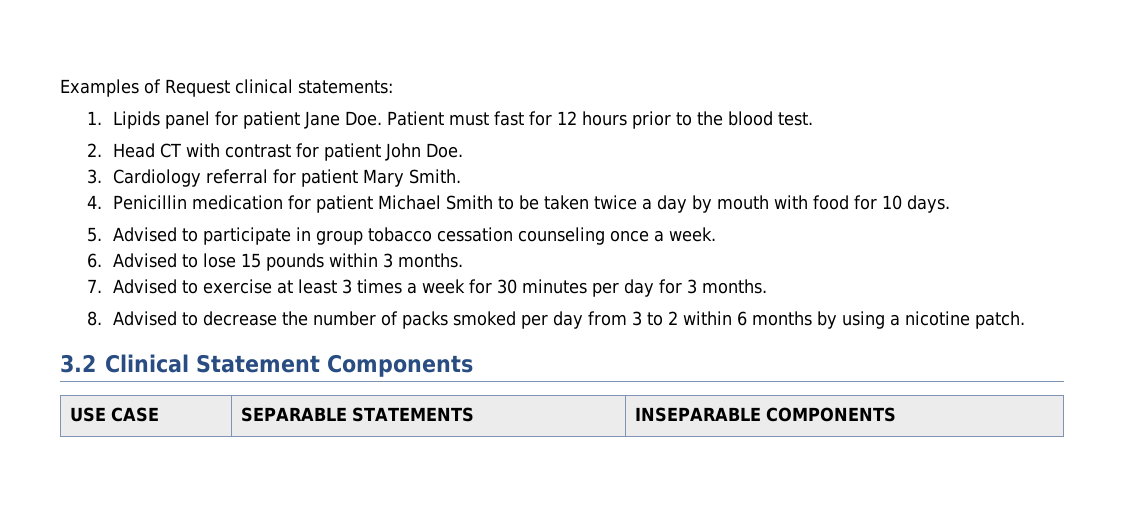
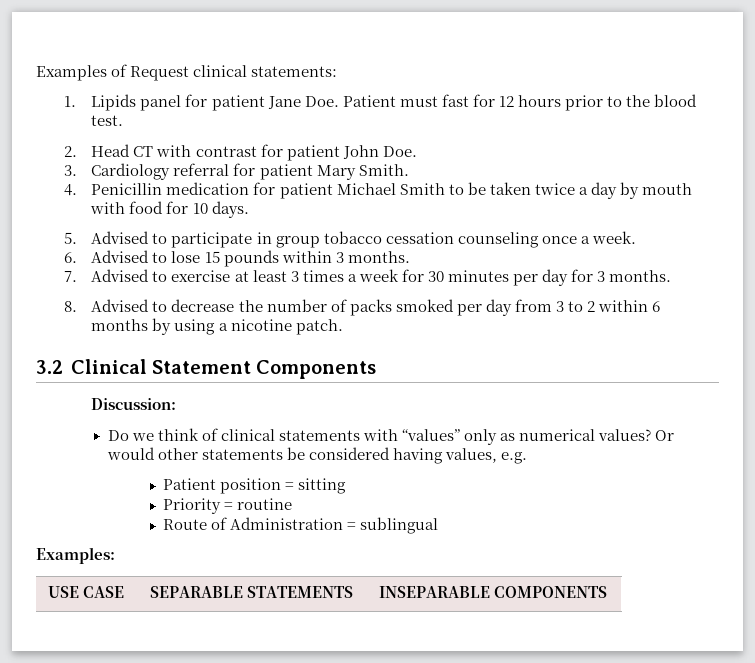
(473, 365) none -> [91,398,177,410] [107,428,675,445] [106,447,528,464] [163,478,347,494] [163,498,293,514] [163,517,439,534] [36,547,115,564] // Discussion: // Do we think of clinical statements with “values” only as numerical values? Or would other statements be considered having values, e.g. // Patient position = sitting // Priority = routine // Route of Administration = sublingual // Examples:

